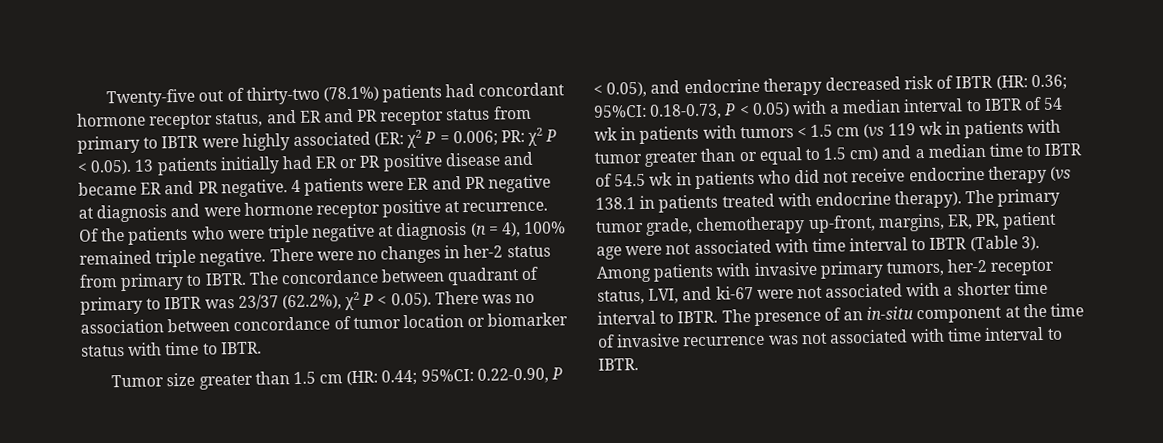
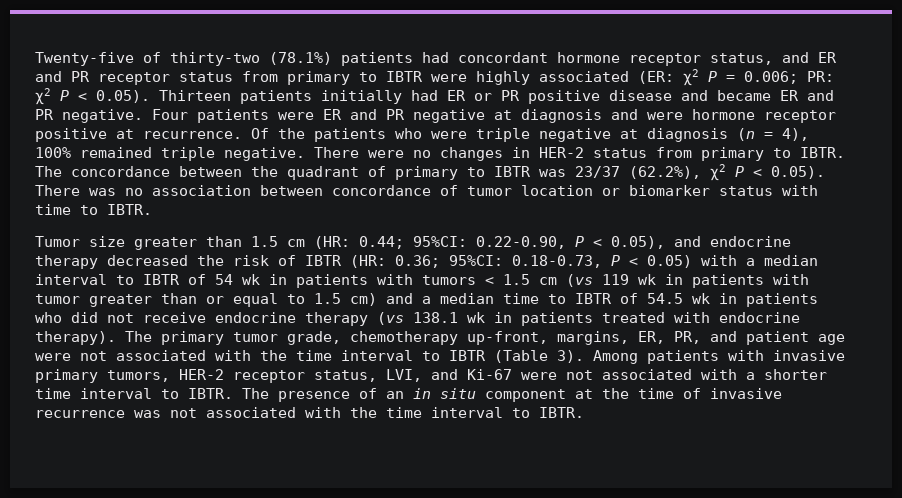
[198,90,225,102] out -> (134, 59) none
[134,159,155,172] 13 -> [159,90,231,101] Thirteen
[290,179,301,193] 4 -> [152,109,188,120] Four
[463,244,504,259] her-2 -> [539,147,584,158] HER-2
(446, 275) none -> [251,166,278,177] the
(901, 83) none -> [197,255,224,266] the
(636, 203) none -> [467,312,485,323] wk
(1001, 221) none -> [710,331,737,342] and
(809, 246) none -> [260,350,287,361] the
[947,258,988,273] her-2 -> [179,369,224,380] HER-2
[715,286,754,300] ki-67 -> [467,369,512,380] Ki-67
[866,306,915,321] in-situ -> [413,388,476,399] in situ
(946, 335) none -> [350,407,377,418] the

